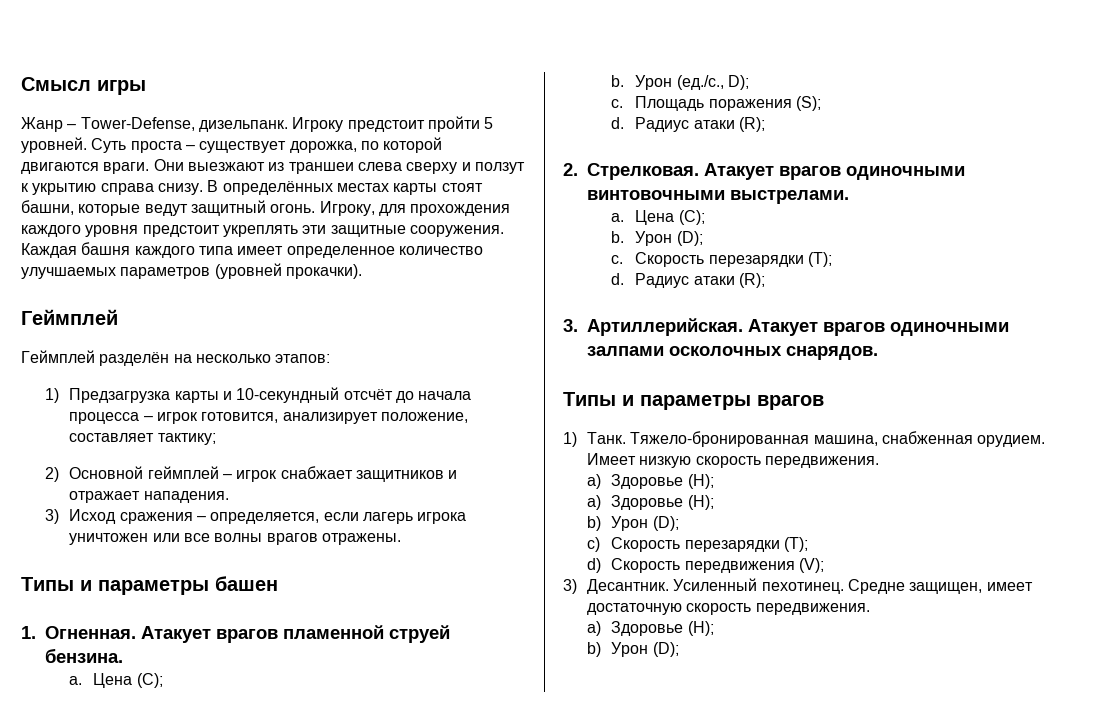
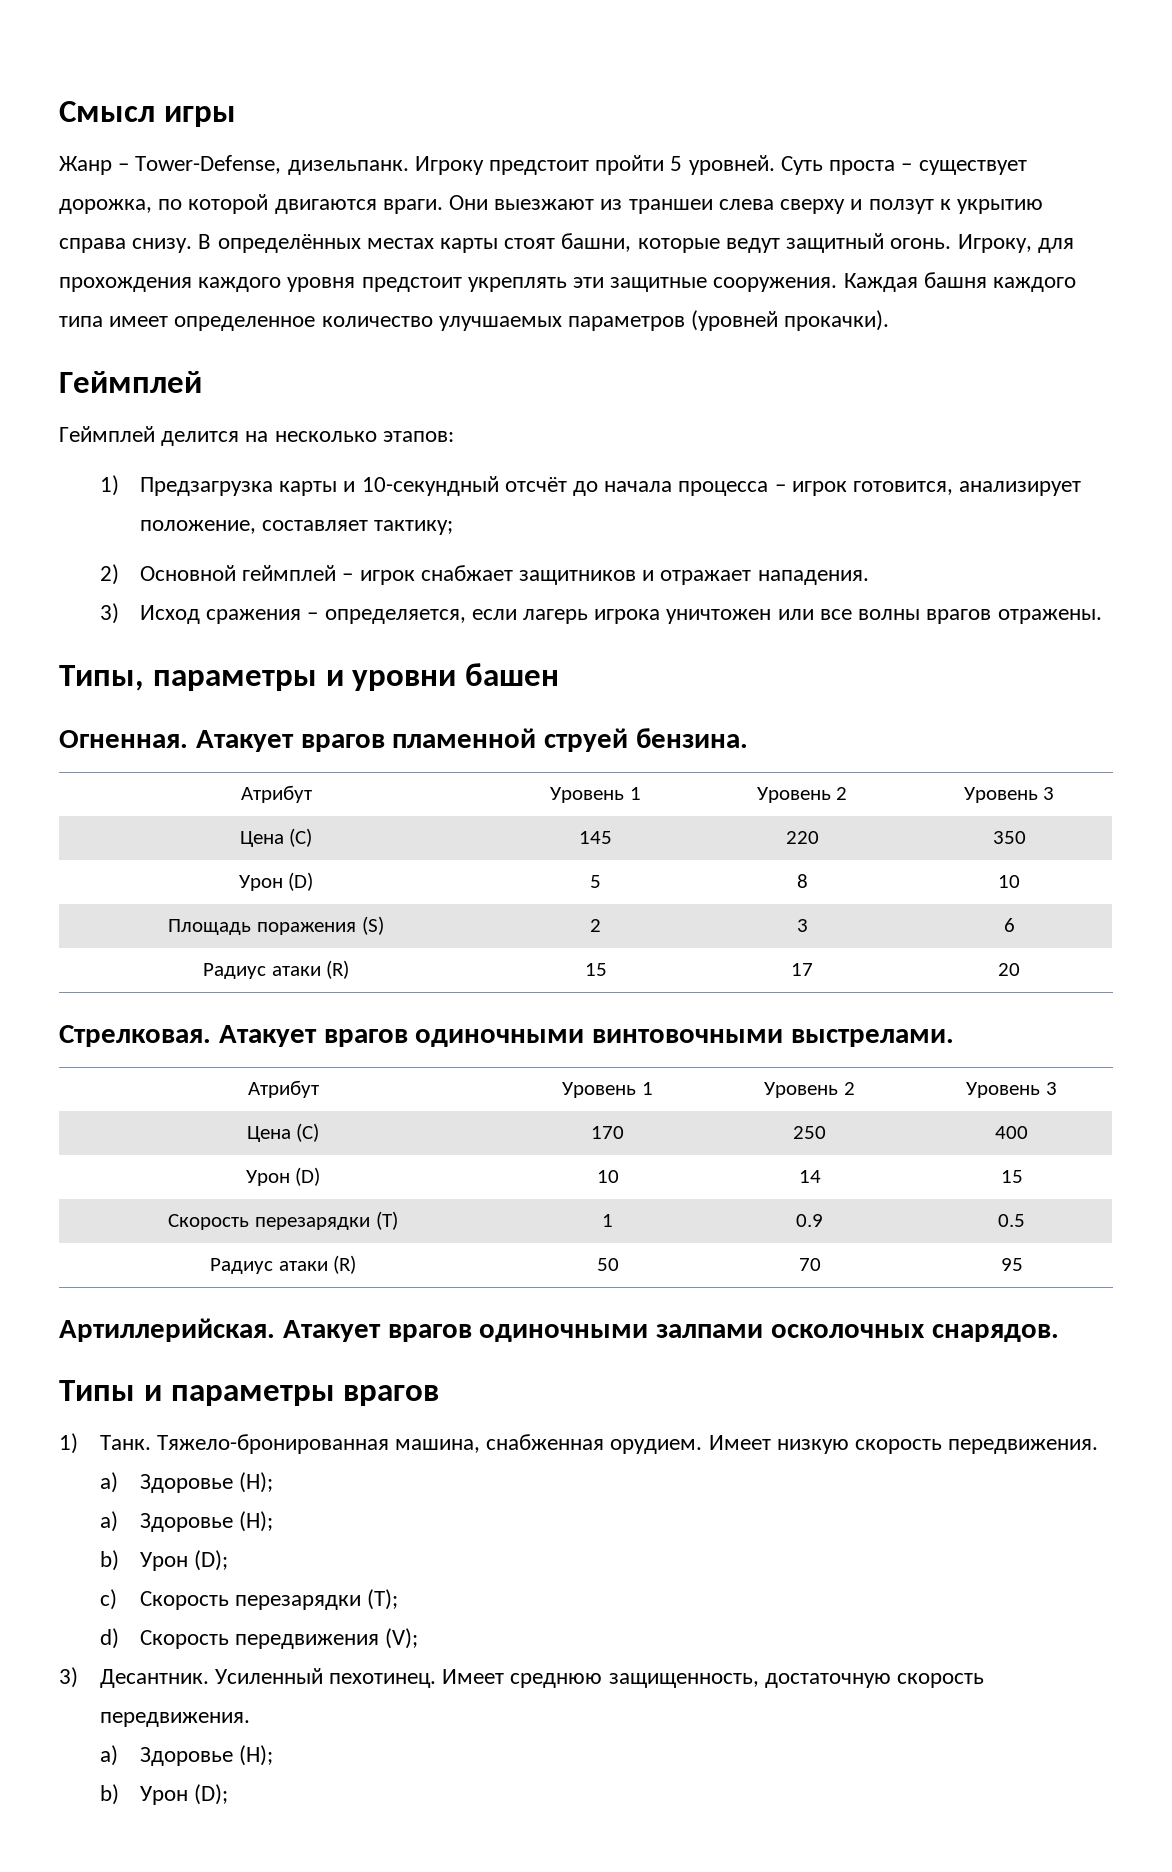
[99,352,170,366] разделён -> [161,431,240,446] делится
[21,577,209,595] Типы и параметры -> [59,665,457,691] Типы, параметры и уровни
[21,626,36,639] 1. -> (560, 674) none
[69,673,163,688] [611,75,750,90] [611,96,822,111] [611,117,766,132] [563,163,578,176] // a. Цена (C); // b. Урон (ед./с., D); // c. Площадь поражения (S); // d. Радиус атаки (R); // 2. -> [240,785,312,803] [550,787,641,803] [756,787,848,803] [963,787,1055,803] [239,828,313,847] [579,831,612,844] [785,831,819,844] [992,831,1026,844] [238,872,314,891] [590,875,601,888] [796,874,808,888] [998,875,1020,888] [168,916,384,935] [590,919,601,932] [796,919,808,932] [1003,918,1015,932] [202,960,350,979] [584,963,607,976] [791,963,813,976] [998,963,1020,976] // Атрибут | Уровень 1 | Уровень 2 | Уровень 3 // Цена (C) | 145 | 220 | 350 // Урон (D) | 5 | 8 | 10 // Площадь поражения (S) | 2 | 3 | 6 // Радиус атаки (R) | 15 | 17 | 20 //
[611,210,705,225] [611,231,703,246] [611,252,833,267] [611,273,766,288] [563,319,578,332] // a. Цена (C); // b. Урон (D); // c. Скорость перезарядки (T); // d. Радиус атаки (R); // 3. -> [247,1080,319,1098] [562,1082,653,1098] [764,1082,855,1098] [966,1082,1057,1098] [246,1123,320,1142] [591,1126,624,1139] [793,1126,826,1139] [995,1126,1028,1139] [245,1167,321,1186] [596,1170,619,1183] [798,1170,821,1183] [1000,1170,1023,1183] [168,1211,398,1230] [602,1214,613,1227] [796,1214,823,1227] [998,1214,1025,1227] [209,1255,357,1274] [596,1258,619,1271] [798,1258,821,1271] [1000,1258,1023,1271] // Атрибут | Уровень 1 | Уровень 2 | Уровень 3 // Цена (C) | 170 | 250 | 400 // Урон (D) | 10 | 14 | 15 // Скорость перезарядки (T) | 1 | 0.9 | 0.5 // Радиус атаки (R) | 50 | 70 | 95 //
[848,579,1033,594] Средне защищен, имеет -> [442,1669,759,1688] Имеет среднюю защищенность,

